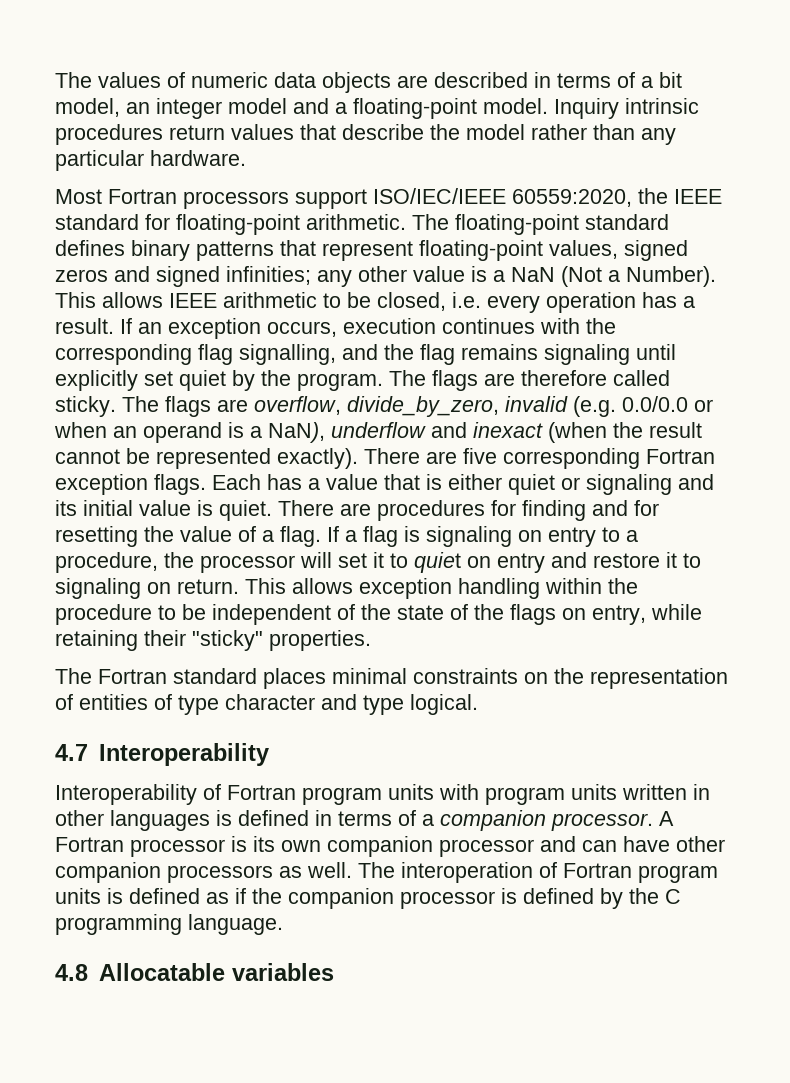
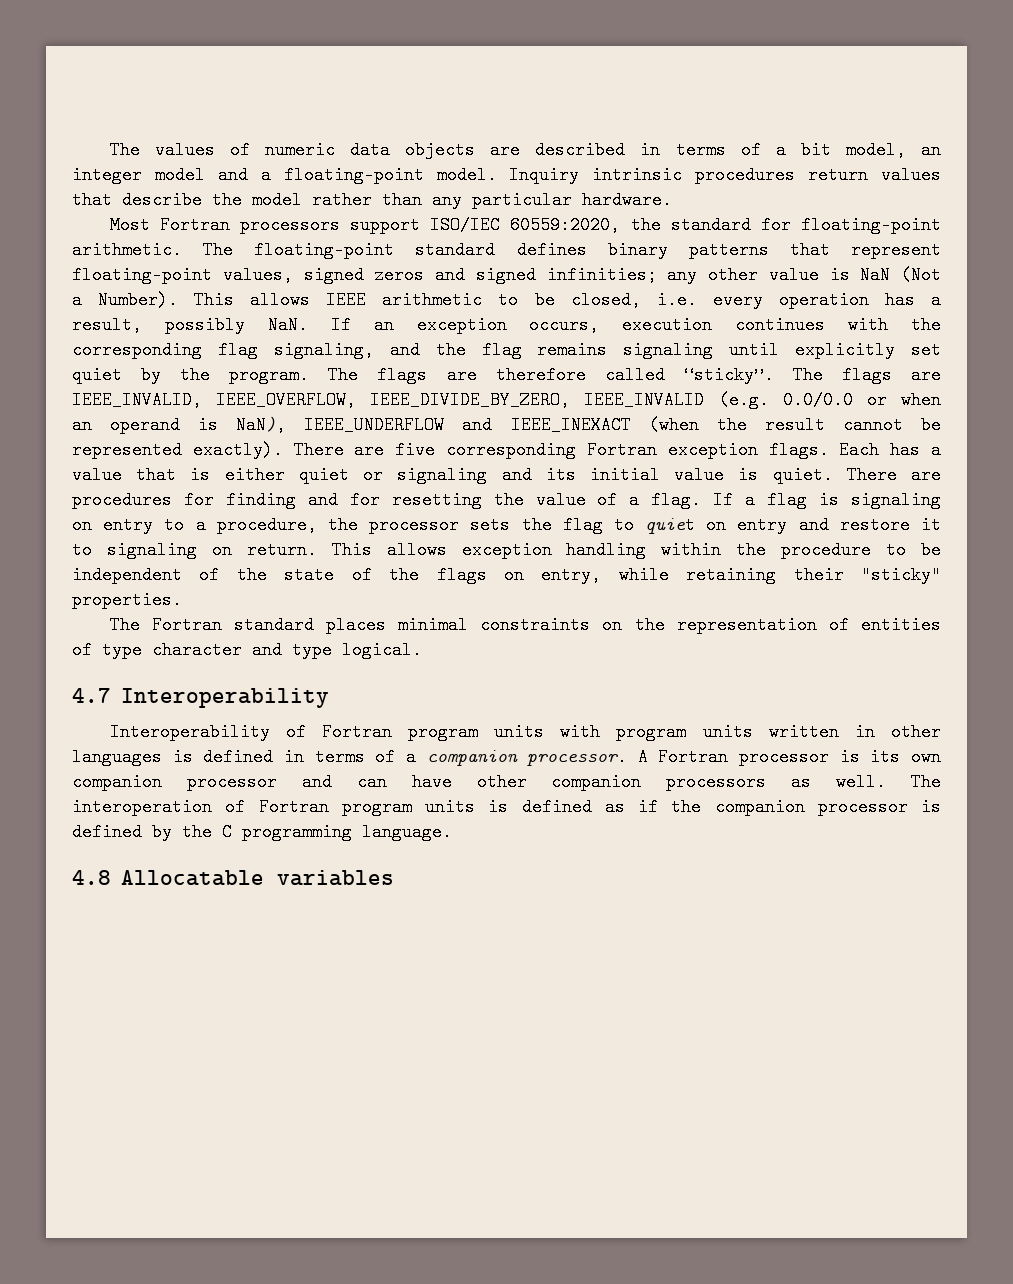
[373,188,506,204] ISO/IEC/IEEE -> [430,216,501,234] ISO/IEC
[674,189,722,204] IEEE -> (661, 225) none
[493,270,505,282] a -> (850, 275) none
[55,318,114,334] result. -> [72,316,308,334] result, possibly NaN.
[239,344,336,365] signalling, -> [273,341,374,359] signaling,
[55,396,568,417] sticky. The flags are overflow, divide_by_zero, invalid -> [683,366,942,384] [72,391,705,409] “sticky”. The flags are IEEE_INVALID, IEEE_OVERFLOW, IEEE_DIVIDE_BY_ZERO, IEEE_INVALID
[250,422,543,443] a NaN), underflow and inexact -> [236,416,631,434] NaN), IEEE_UNDERFLOW and IEEE_INEXACT
[300,552,384,568] will set it -> [470,516,603,534] sets the flag

